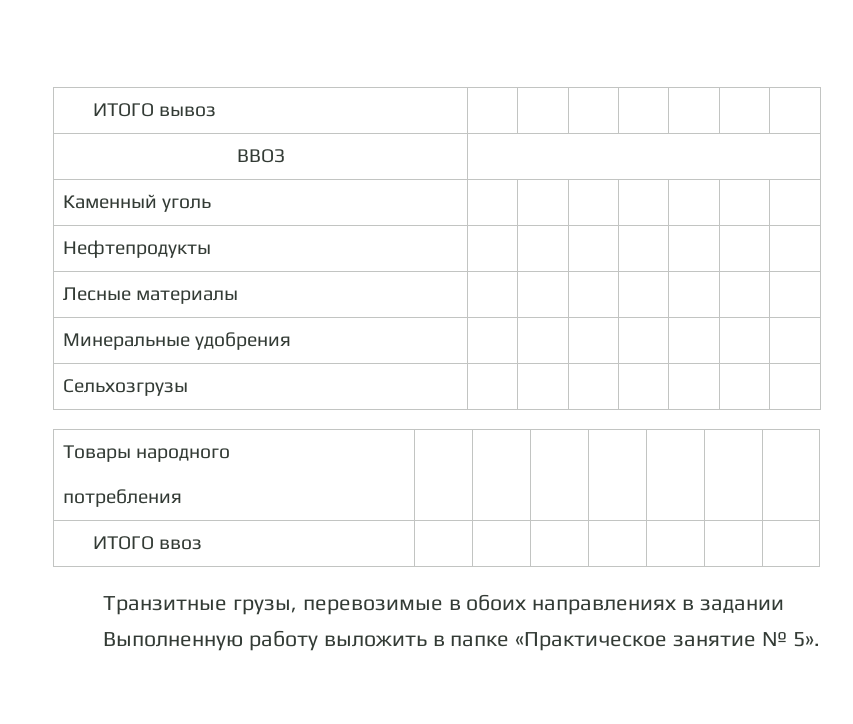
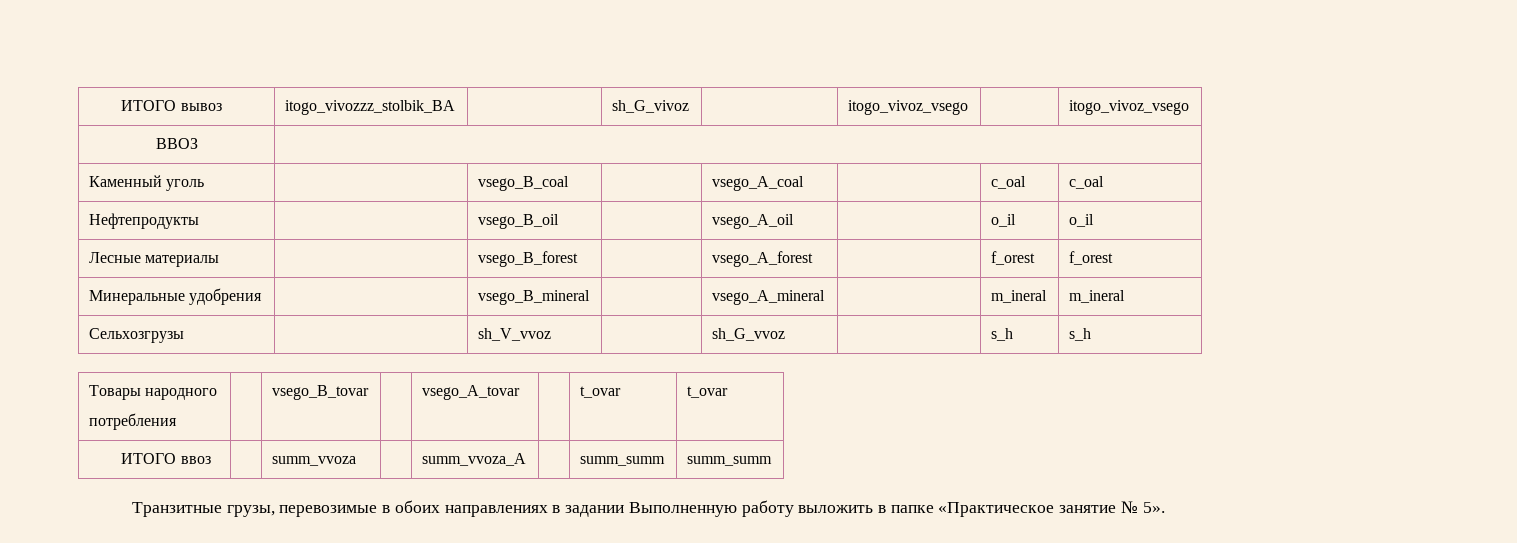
(217, 111) | | | | | | -> [285,100,456,115] [612,100,690,113] [848,100,969,115] [1069,100,1190,115] itogo_vivozzz_stolbik_BA | | sh_G_vivoz | | itogo_vivoz_vsego | | itogo_vivoz_vsego
[62,240,211,258] [62,287,239,304] [62,332,292,350] [62,379,188,396] [62,445,231,462] [62,489,182,507] [92,536,203,550] | | | | | // Нефтепродукты | | | | | | | // Лесные материалы | | | | | | | // Минеральные удобрения | | | | | | | // Сельхозгрузы | | | | | | | // Товары народного // потребления | | | | | | | // ИТОГО ввоз | | | | | | | -> [478,176,570,191] [712,176,805,191] [991,176,1027,189] [1069,176,1105,189] [89,213,200,229] [478,214,560,229] [712,214,795,229] [991,214,1017,227] [1069,214,1095,227] [89,252,220,267] [478,251,579,267] [712,251,814,267] [991,251,1036,265] [1069,251,1114,265] [89,288,263,305] [478,290,591,305] [712,290,826,305] [991,290,1048,303] [1069,290,1126,303] [89,328,185,343] [478,328,552,341] [712,328,786,341] [991,328,1014,341] [1069,328,1092,341] [89,385,218,400] [89,413,178,430] [272,385,370,400] [422,385,521,400] [580,386,622,398] [687,386,729,398] [121,453,211,464] [272,456,357,466] [422,453,527,466] [580,456,666,466] [687,456,773,466] vsego_B_coal | | vsego_A_coal | | c_oal | c_oal // Нефтепродукты | | vsego_B_oil | | vsego_A_oil | | o_il | o_il // Лесные материалы | | vsego_B_forest | | vsego_A_forest | | f_orest | f_orest // Минеральные удобрения | | vsego_B_mineral | | vsego_A_mineral | | m_ineral | m_ineral // Сельхозгрузы | | sh_V_vvoz | | sh_G_vvoz | | s_h | s_h // Товары народного // потребления | | vsego_B_tovar | | vsego_A_tovar | | t_ovar | t_ovar // ИТОГО ввоз | | summ_vvoza | | summ_vvoza_A | | summ_summ | summ_summ

